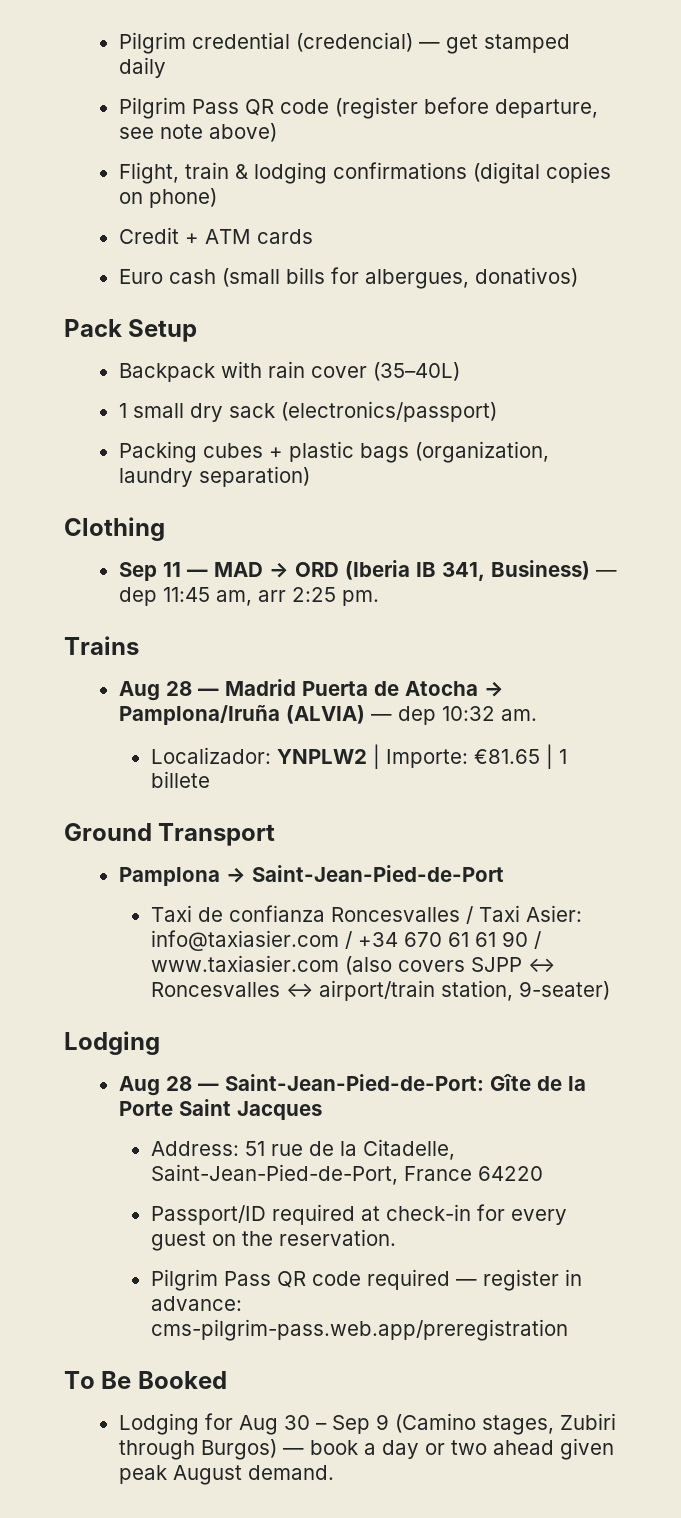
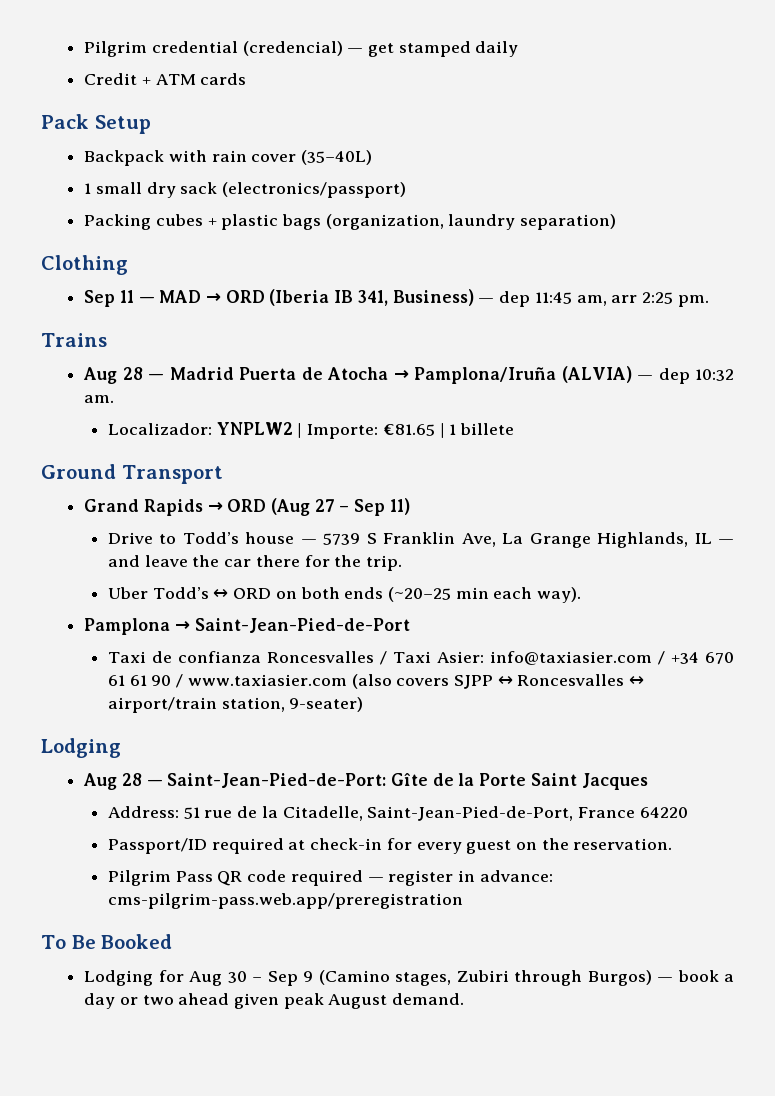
[118,97,598,119] [118,123,277,142] [118,162,611,184] [118,188,217,208] [118,227,313,244] [118,267,578,289] Pilgrim Pass QR code (register before departure, see note above) // Flight, train & lodging confirmations (digital copies on phone) // Credit + ATM cards // Euro cash (small bills for albergues, donativos) -> [84,73,247,85] Credit + ATM cards
(276, 834) none -> [84,498,410,516] [107,532,734,548] [107,555,403,571] [107,587,582,603] // Grand Rapids → ORD (Aug 27 – Sep 11) // Drive to Todd’s house — 5739 S Franklin Ave, La Grange Highlands, IL — and leave the car there for the trip. // Uber Todd’s ↔ ORD on both ends (~20–25 min each way).

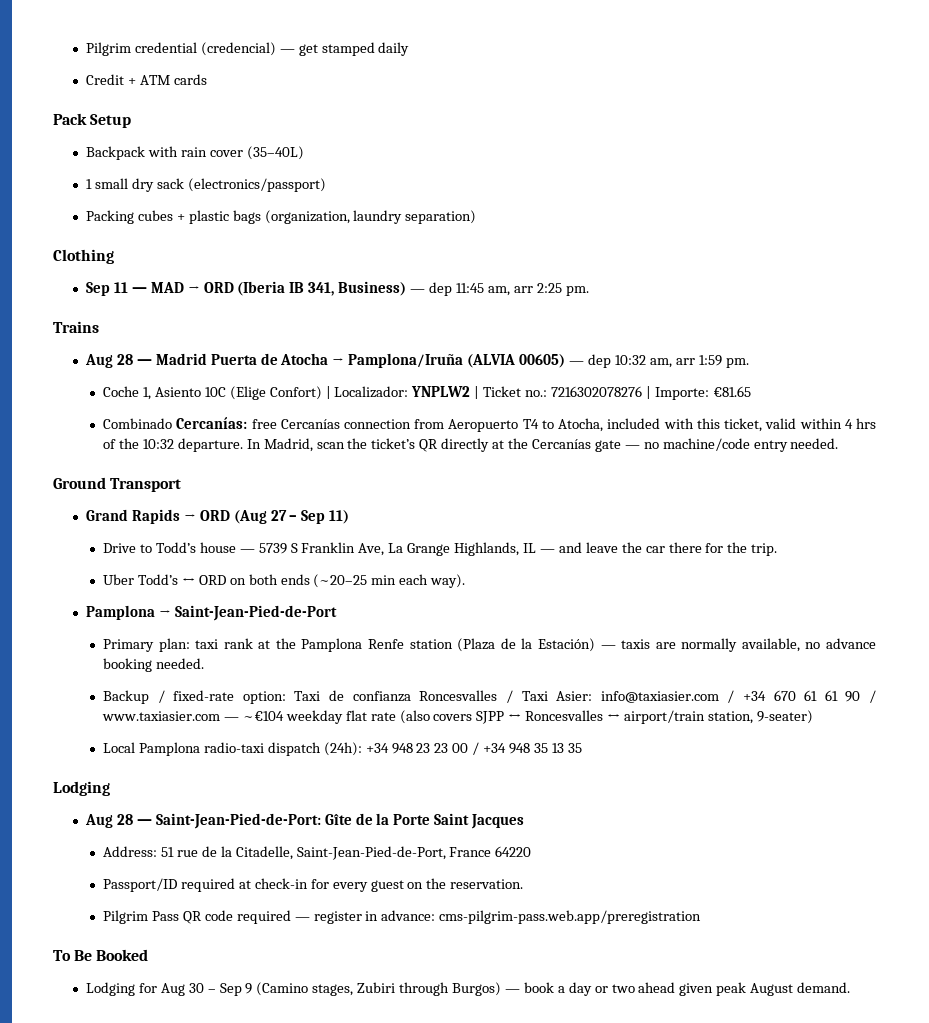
[561,366,632,383] (ALVIA) -> [467,354,566,368] (ALVIA 00605)
[84,395,115,403] [107,422,515,439] am. // Localizador: YNPLW2 | Importe: €81.65 | 1 billete -> [649,355,749,368] [103,386,751,400] [103,417,876,432] [103,438,839,452] am, arr 1:59 pm. // Coche 1, Asiento 10C (Elige Confort) | Localizador: YNPLW2 | Ticket no.: 7216302078276 | Importe: €81.65 // Combinado Cercanías: free Cercanías connection from Aeropuerto T4 to Atocha, included with this ticket, valid within 4 hrs of the 10:32 departure. In Madrid, scan the ticket’s QR directly at the Cercanías gate — no machine/code entry needed.
(410, 625) none -> [103,638,876,652] [103,658,204,672] [103,690,286,704] Primary plan: taxi rank at the Pamplona Renfe station (Plaza de la Estación) — taxis are normally available, no advance booking needed. // Backup / fixed-rate option:
(347, 680) none -> [223,710,396,724] — ~€104 weekday flat rate
(364, 704) none -> [103,742,582,756] // Local Pamplona radio-taxi dispatch (24h): +34 948 23 23 00 / +34 948 35 13 35

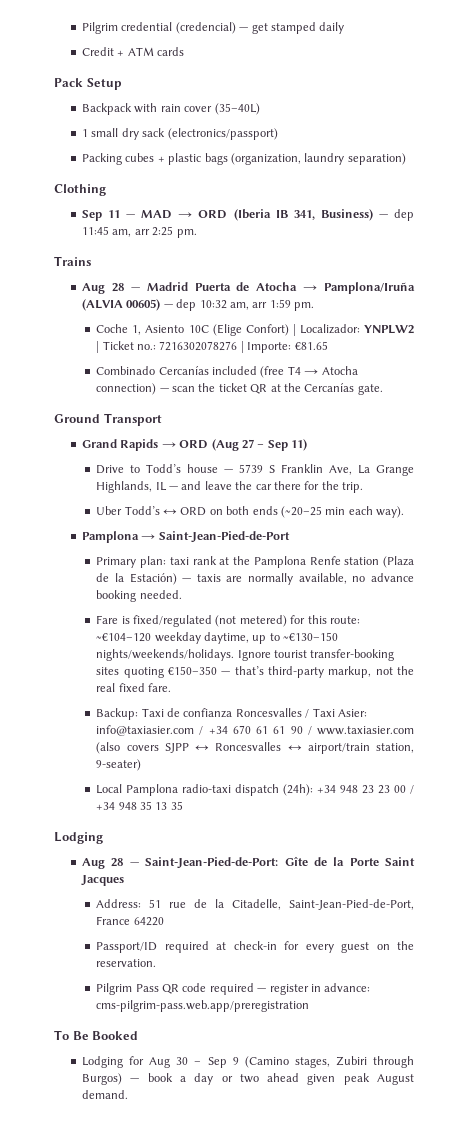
[176,417,876,432] [103,438,839,452] Cercanías: free Cercanías connection from Aeropuerto T4 to Atocha, included with this ticket, valid within 4 hrs of the 10:32 departure. In Madrid, scan the ticket’s QR directly at the Cercanías gate — no machine/code entry needed. -> [158,366,358,378] [96,383,383,395] Cercanías included (free T4 → Atocha connection) — scan the ticket QR at the Cercanías gate.
[103,690,286,704] Backup / fixed-rate option: -> [96,615,360,627] [96,632,339,644] [96,649,395,661] [96,666,414,678] [96,683,172,692] [96,708,139,720] Fare is fixed/regulated (not metered) for this route: ~€104–120 weekday daytime, up to ~€130–150 nights/weekends/holidays. Ignore tourist transfer-booking sites quoting €150–350 — that’s third-party markup, not the real fixed fare. // Backup:
[223,710,396,724] — ~€104 weekday flat rate -> (414, 730) none

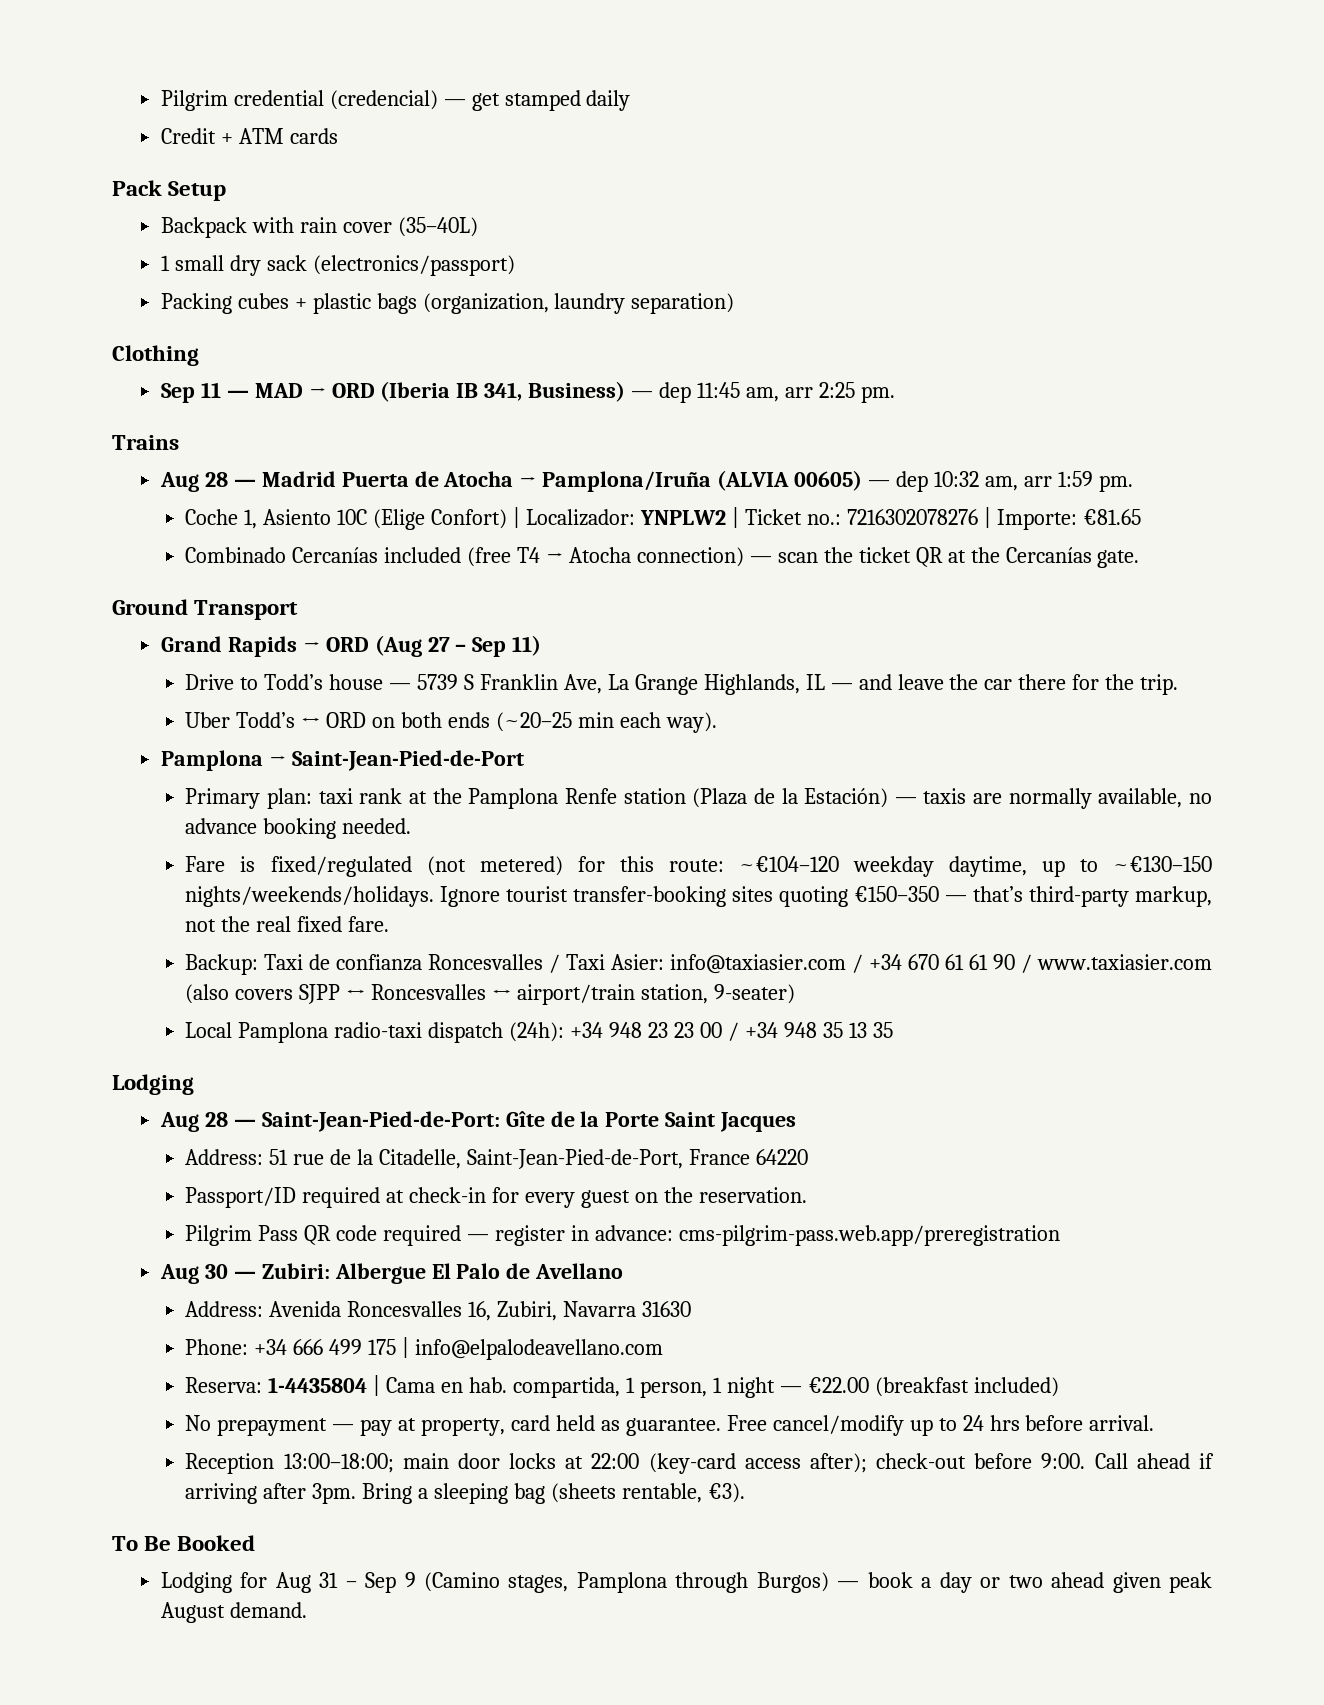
(310, 1006) none -> [159,1263,624,1284] [185,1301,692,1321] [185,1337,664,1360] [185,1375,1059,1398] [185,1415,1155,1436] [185,1453,1214,1474] [185,1483,745,1504] // Aug 30 — Zubiri: Albergue El Palo de Avellano // Address: Avenida Roncesvalles 16, Zubiri, Navarra 31630 // Phone: +34 666 499 175 | info@elpalodeavellano.com // Reserva: 1-4435804 | Cama en hab. compartida, 1 person, 1 night — €22.00 (breakfast included) // No prepayment — pay at property, card held as guarantee. Free cancel/modify up to 24 hrs before arrival. // Reception 13:00–18:00; main door locks at 22:00 (key-card access after); check-out before 9:00. Call ahead if arriving after 3pm. Bring a sleeping bag (sheets rentable, €3).
[176,1057,189,1065] 30 -> [319,1572,339,1588] 31
[335,1056,367,1066] Zubiri -> [576,1572,667,1593] Pamplona

